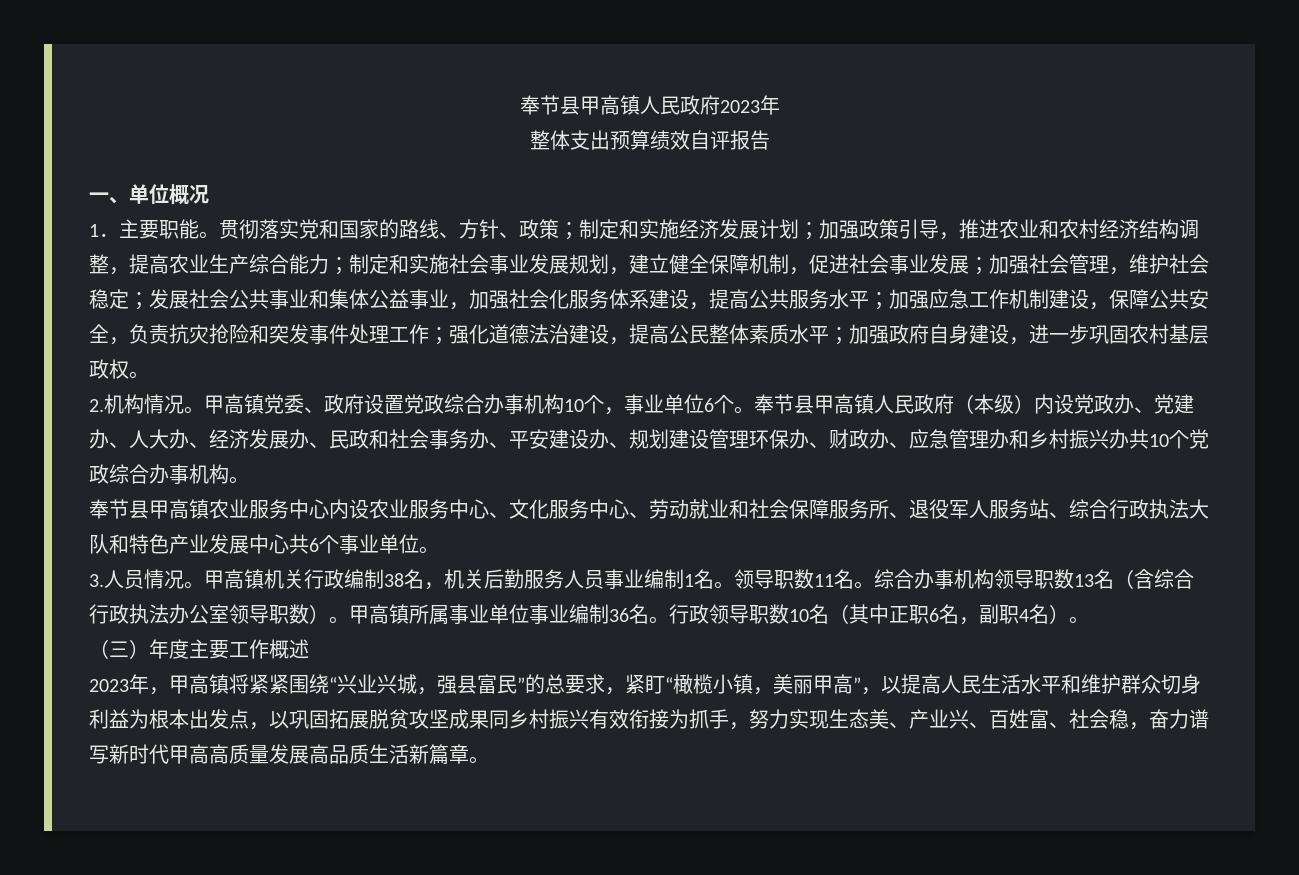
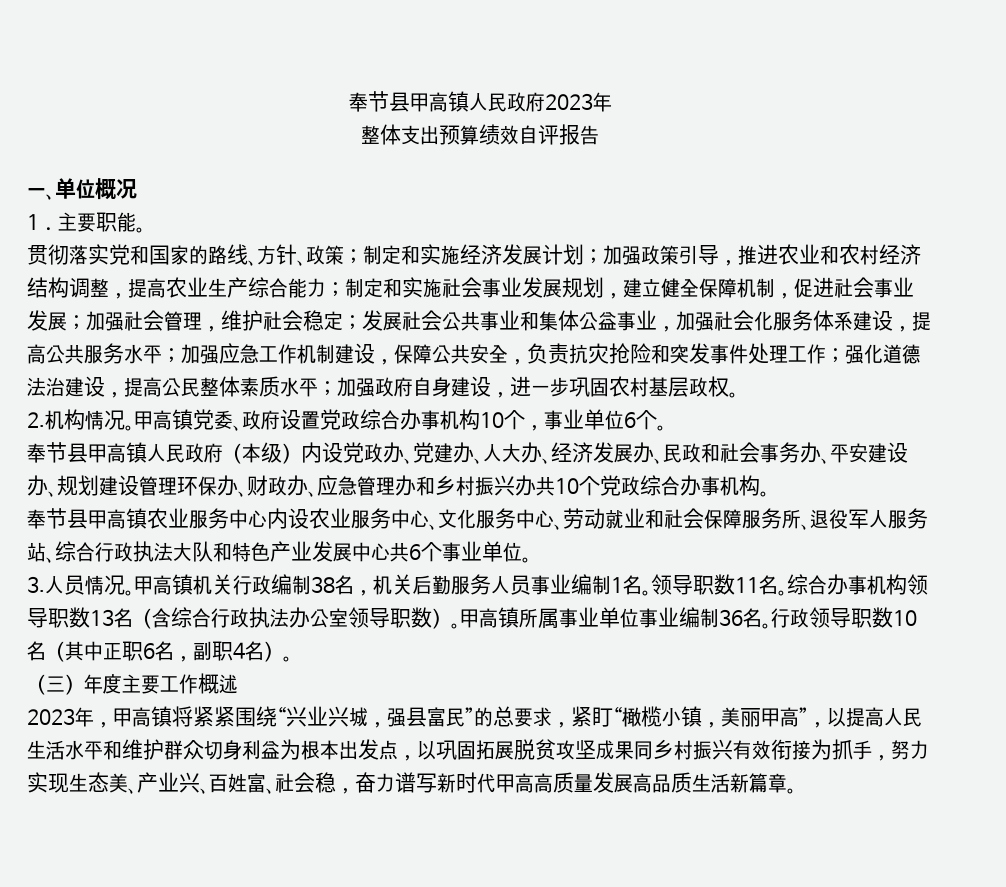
(219, 235) none -> (145, 230) //
(754, 410) none -> (666, 428) //

